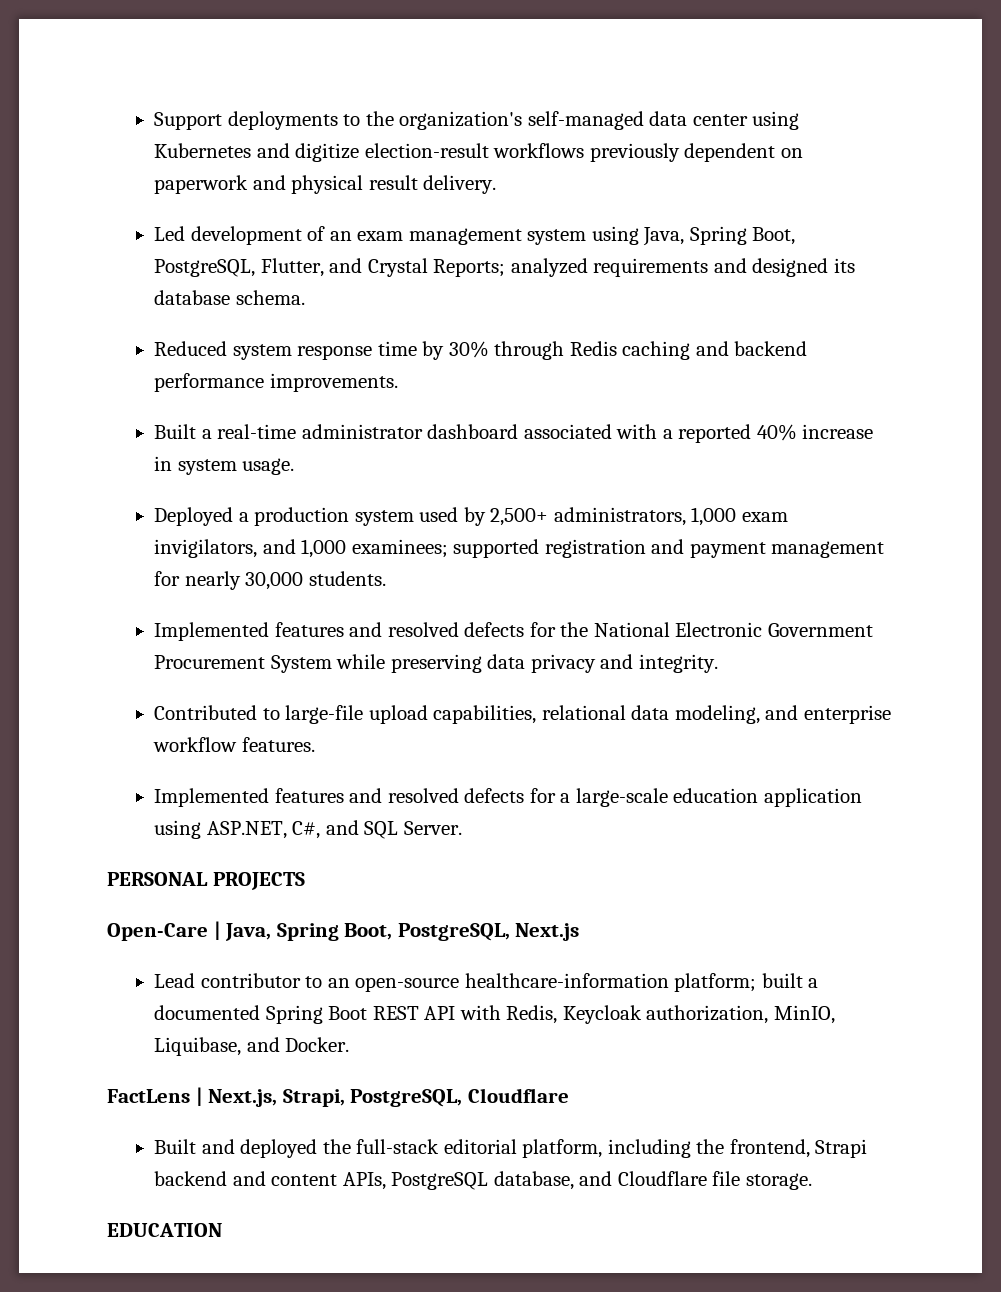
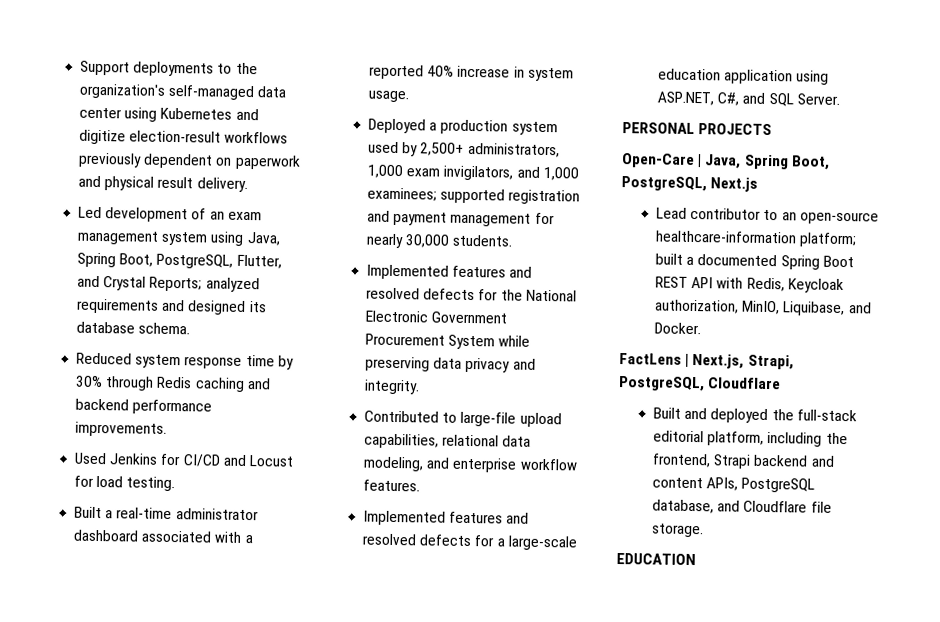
(398, 382) none -> [74,452,295,467] [74,475,176,492] // Used Jenkins for CI/CD and Locust for load testing.

